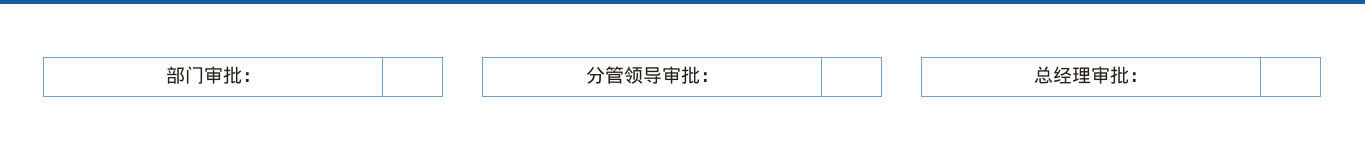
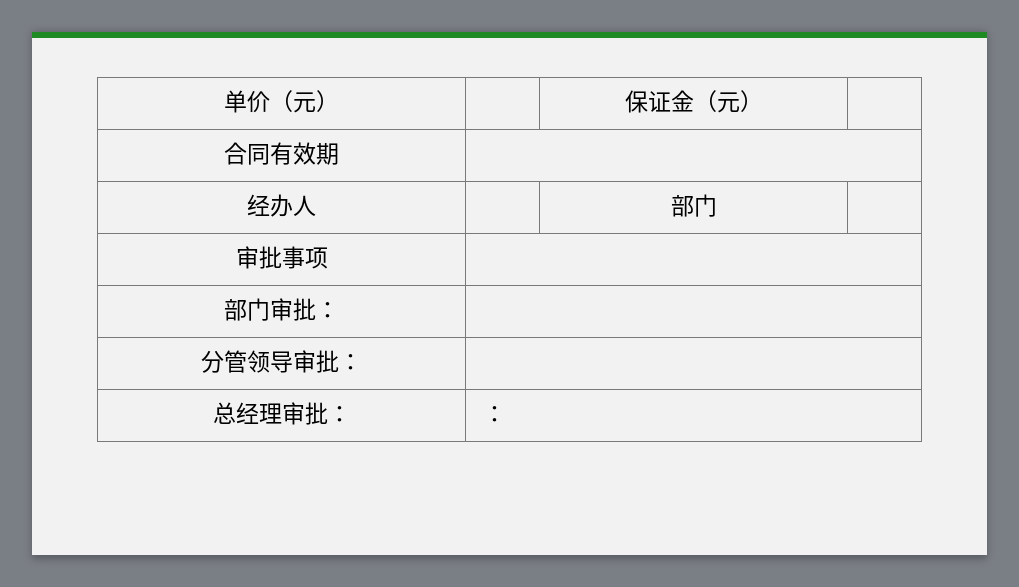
(165, 75) none -> [224,90,339,113] [624,90,763,113] [224,142,339,165] [247,194,316,217] [670,194,717,217] [235,246,328,269] 单价（元） | | 保证金（元） | // 合同有效期 | // 经办人 | | 部门 | // 审批事项 | //
(1148, 77) none -> [483,406,507,422] ：

